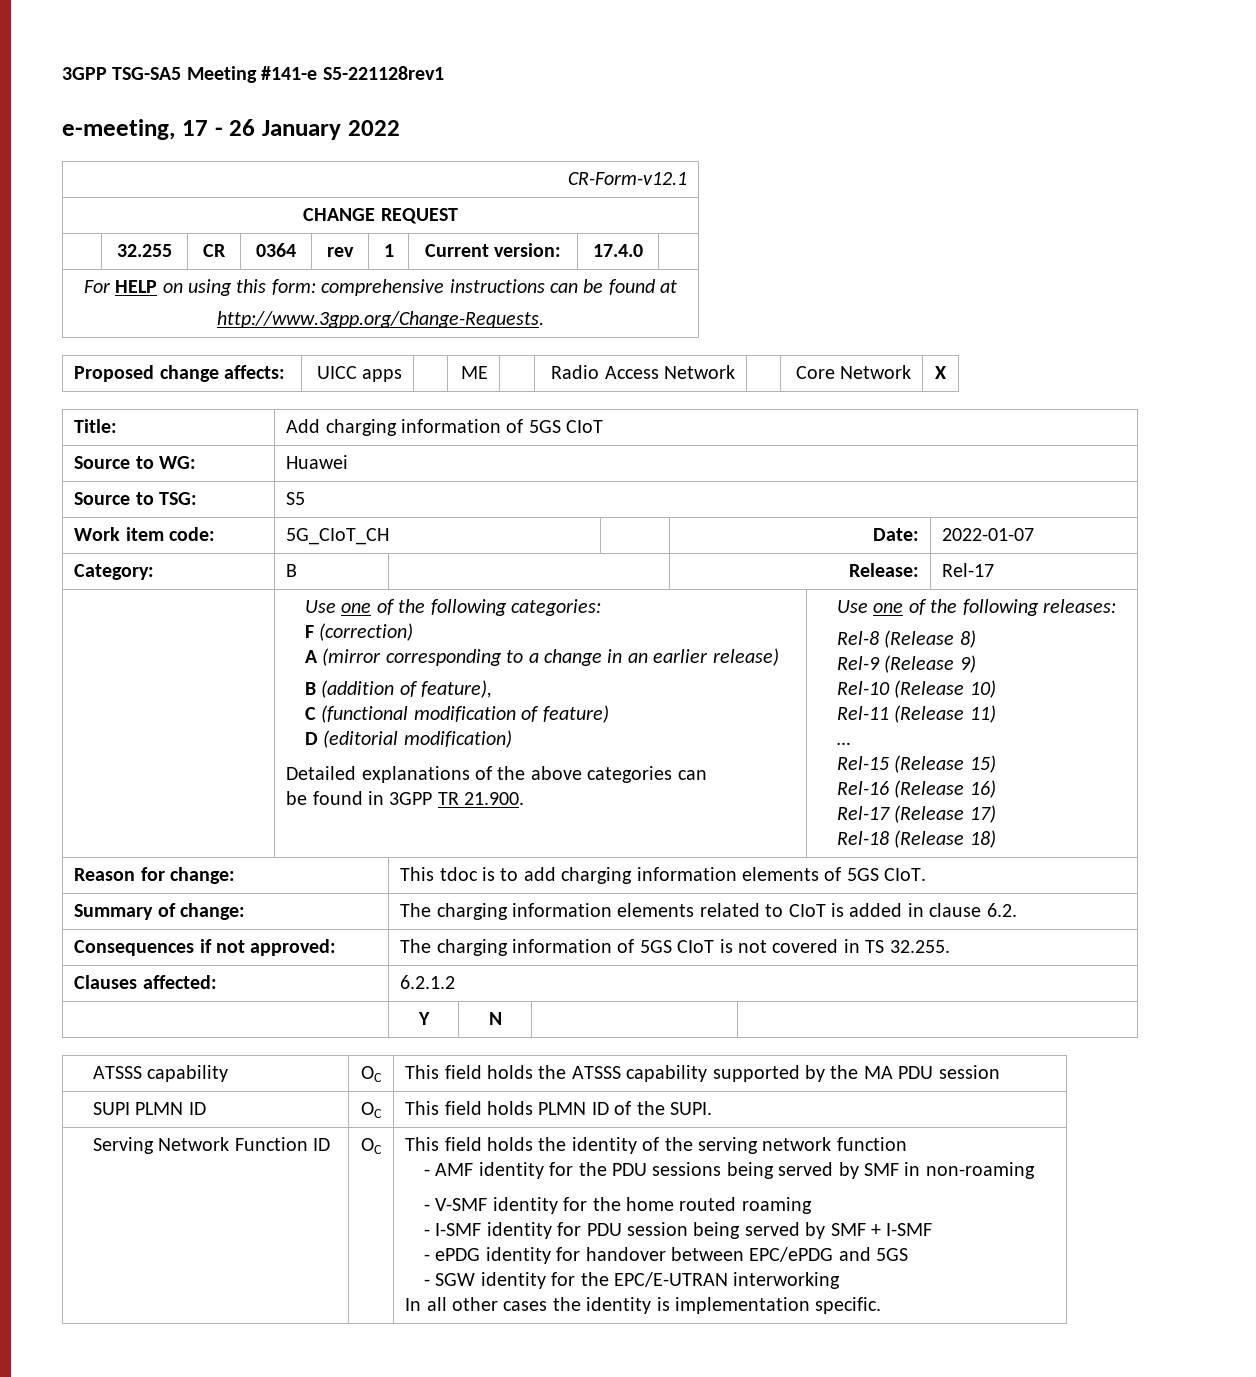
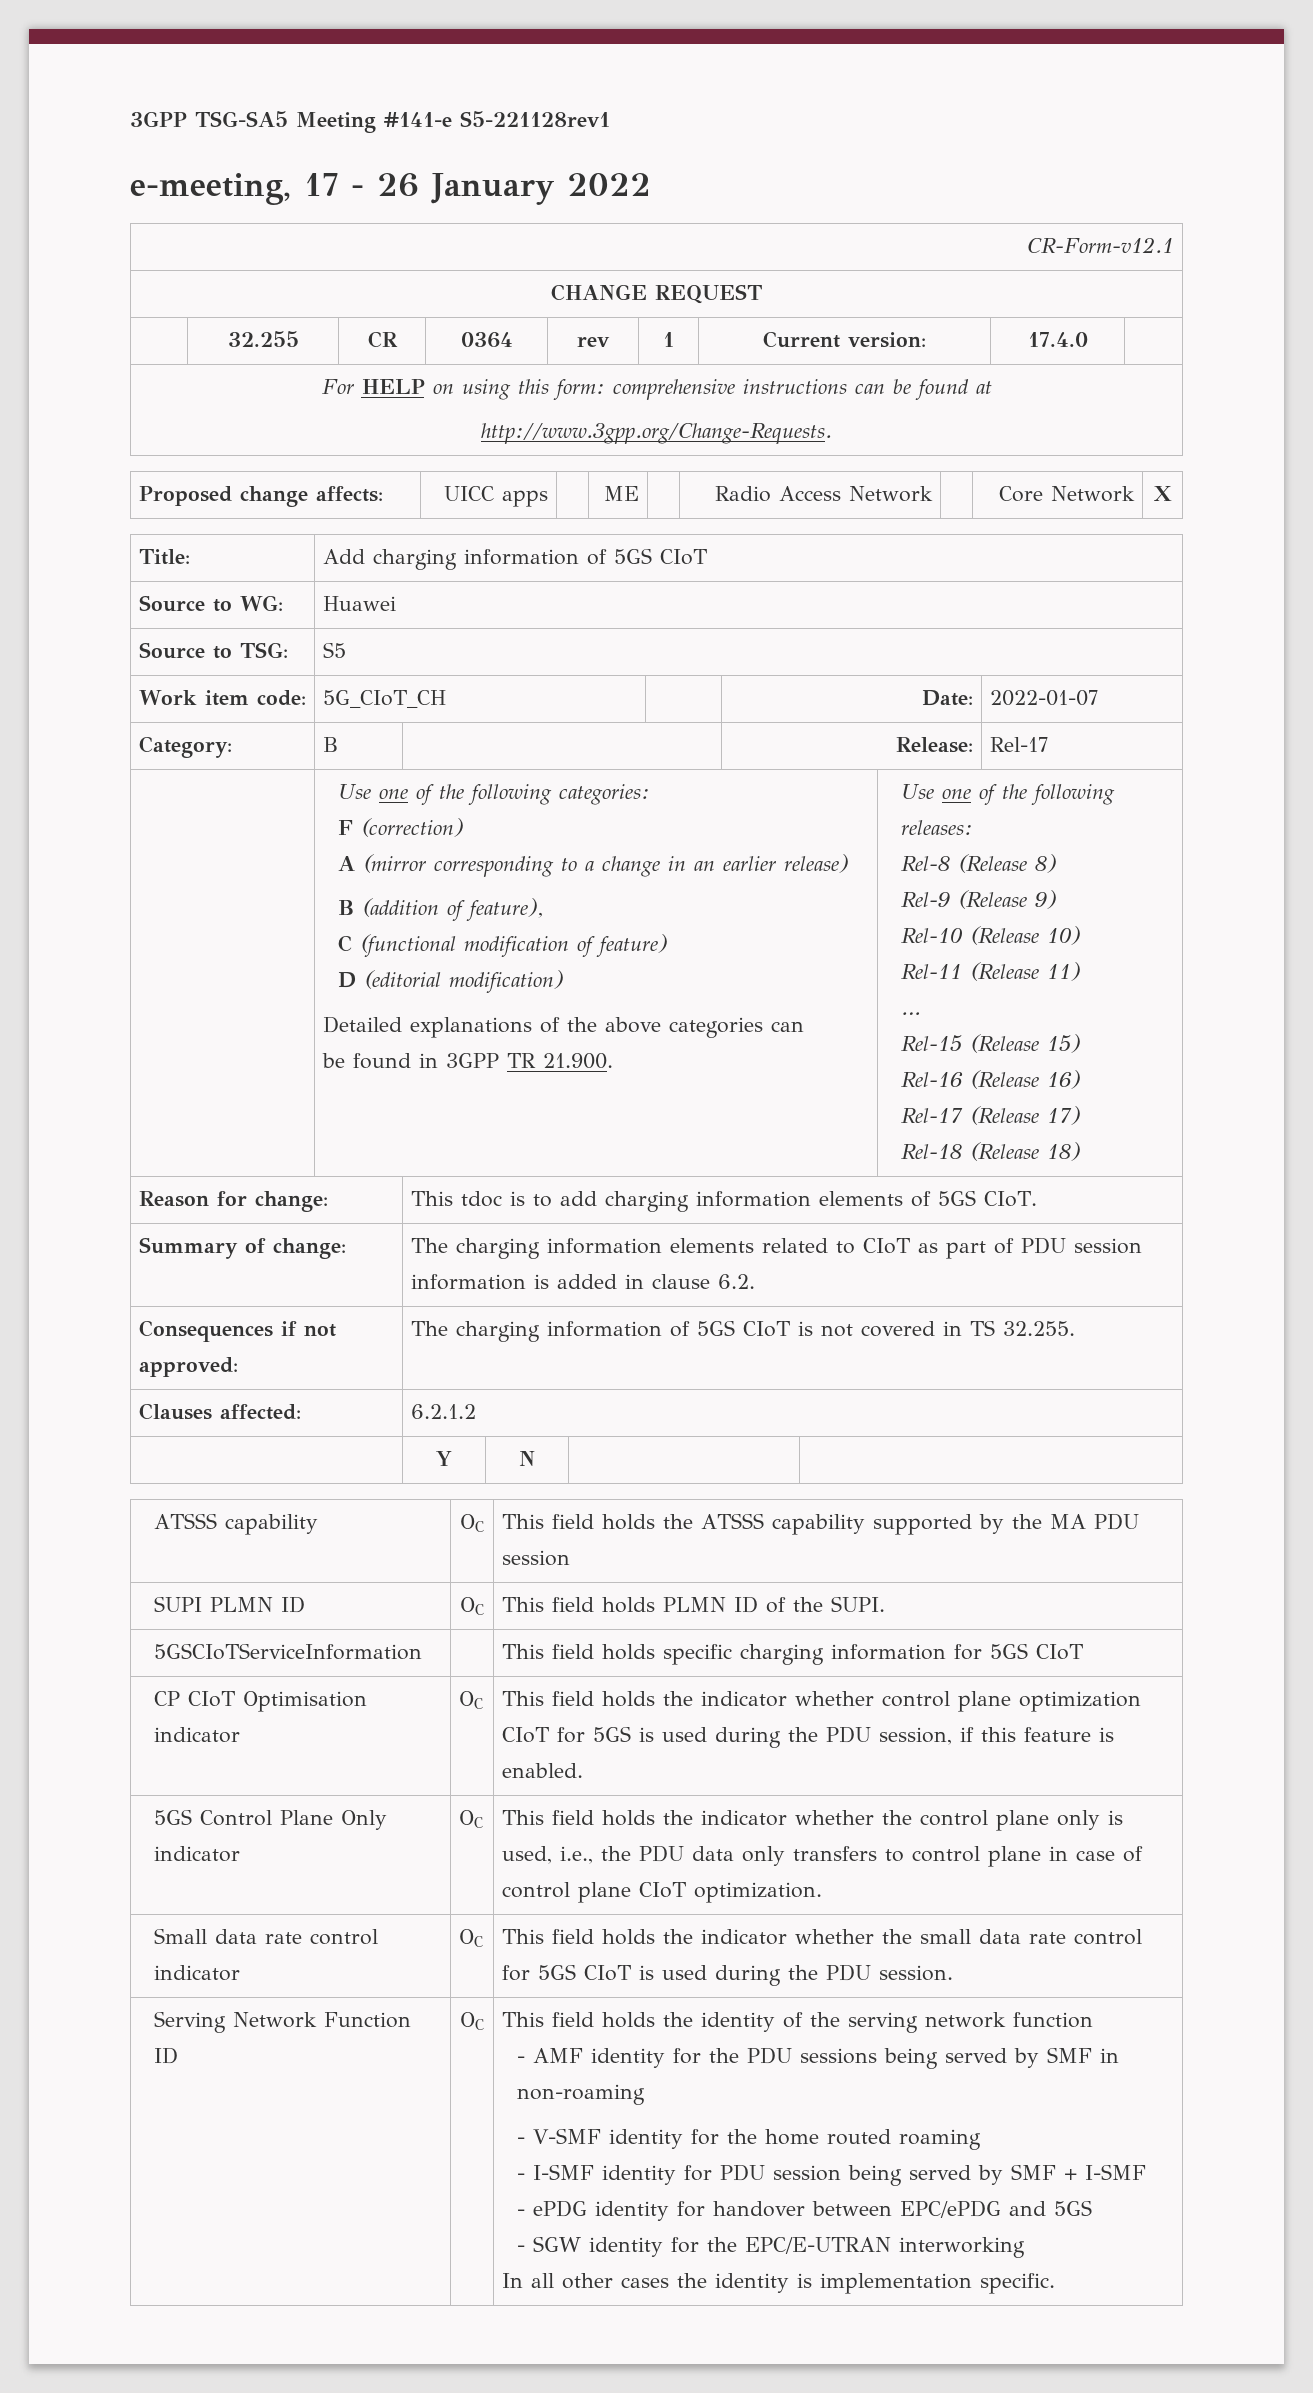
(826, 910) none -> [917,1237,1142,1259] [410,1274,526,1290] as part of PDU session information
(712, 1108) none -> [153,1643,422,1660] [501,1643,1083,1665] [153,1691,367,1712] [153,1727,240,1743] [458,1691,483,1709] [501,1691,1141,1712] [501,1726,1114,1748] [501,1763,583,1778] [153,1809,387,1830] [153,1846,240,1862] [458,1810,483,1828] [501,1810,1123,1831] [501,1845,1143,1867] [501,1882,822,1903] [153,1928,378,1945] [153,1965,240,1981] [458,1929,483,1947] [501,1929,1142,1945] [501,1964,953,1986] // 5GSCIoTServiceInformation | | This field holds specific charging information for 5GS CIoT // CP CIoT Optimisation indicator | OC | This field holds the indicator whether control plane optimization CIoT for 5GS is used during the PDU session, if this feature is enabled. // 5GS Control Plane Only indicator | OC | This field holds the indicator whether the control plane only is used, i.e., the PDU data only transfers to control plane in case of control plane CIoT optimization. // Small data rate control indicator | OC | This field holds the indicator whether the small data rate control for 5GS CIoT is used during the PDU session.

